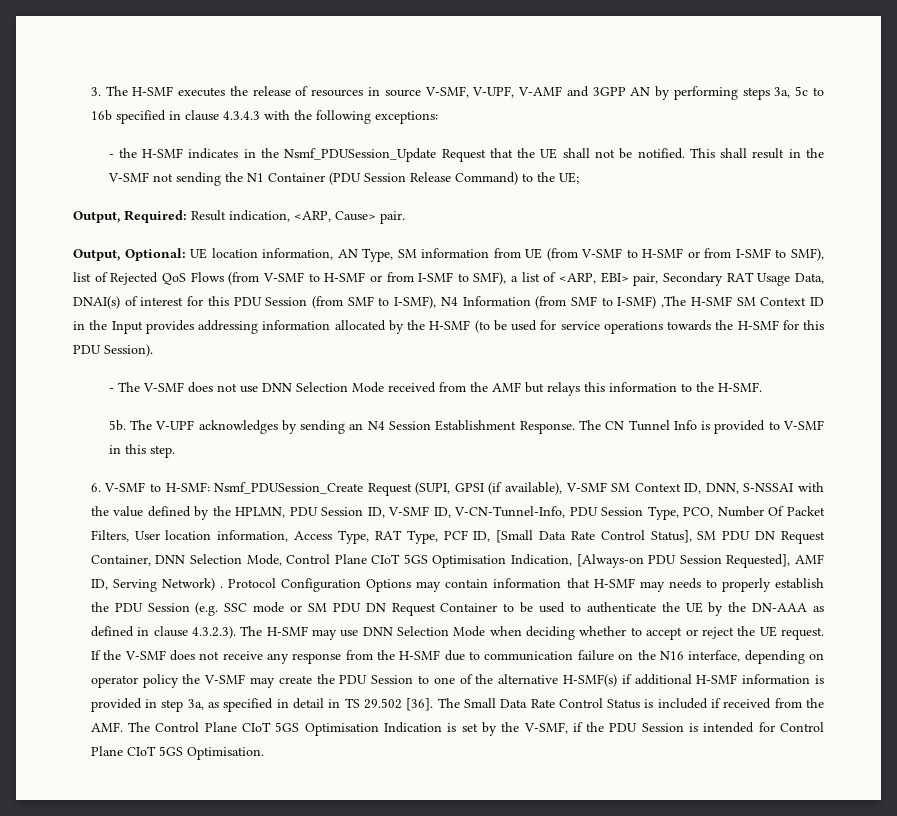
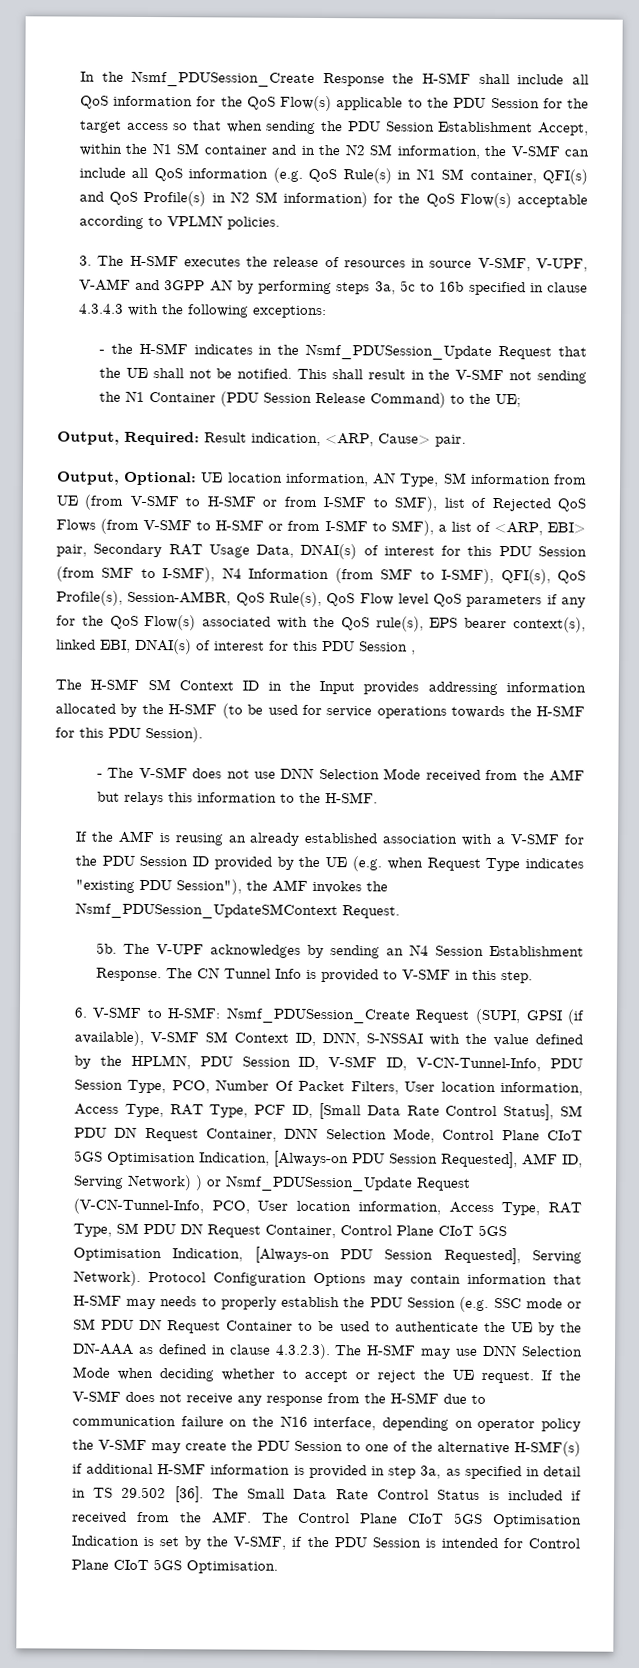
(90, 91) none -> [79,70,590,87] [79,95,589,112] [79,120,589,136] [78,143,589,159] [78,167,588,185] [78,190,588,209] [78,215,280,230] In the Nsmf_PDUSession_Create Response the H-SMF shall include all QoS information for the QoS Flow(s) applicable to the PDU Session for the target access so that when sending the PDU Session Establishment Accept, within the N1 SM container and in the N2 SM information, the V-SMF can include all QoS information (e.g. QoS Rule(s) in N1 SM container, QFI(s) and QoS Profile(s) in N2 SM information) for the QoS Flow(s) acceptable according to VPLMN policies. //
[617,296,687,309] I-SMF) ,The -> [441,568,586,585] [56,590,587,608] [56,614,586,633] [56,638,416,655] [55,679,82,690] I-SMF), QFI(s), QoS Profile(s), Session-AMBR, QoS Rule(s), QoS Flow level QoS parameters if any for the QoS Flow(s) associated with the QoS rule(s), EPS bearer context(s), linked EBI, DNAI(s) of interest for this PDU Session , // The
(762, 387) none -> [74,830,585,846] [74,855,584,872] [74,879,388,895] [74,902,400,920] // If the AMF is reusing an already established association with a V-SMF for the PDU Session ID provided by the UE (e.g. when Request Type indicates "existing PDU Session"), the AMF invokes the Nsmf_PDUSession_UpdateSMContext Request.
[220,586,224,588] . -> [194,1175,471,1192] [72,1198,582,1216] [72,1222,507,1239] [72,1246,582,1265] [72,1270,141,1286] ) or Nsmf_PDUSession_Update Request (V-CN-Tunnel-Info, PCO, User location information, Access Type, RAT Type, SM PDU DN Request Container, Control Plane CIoT 5GS Optimisation Indication, [Always-on PDU Session Requested], Serving Network).

